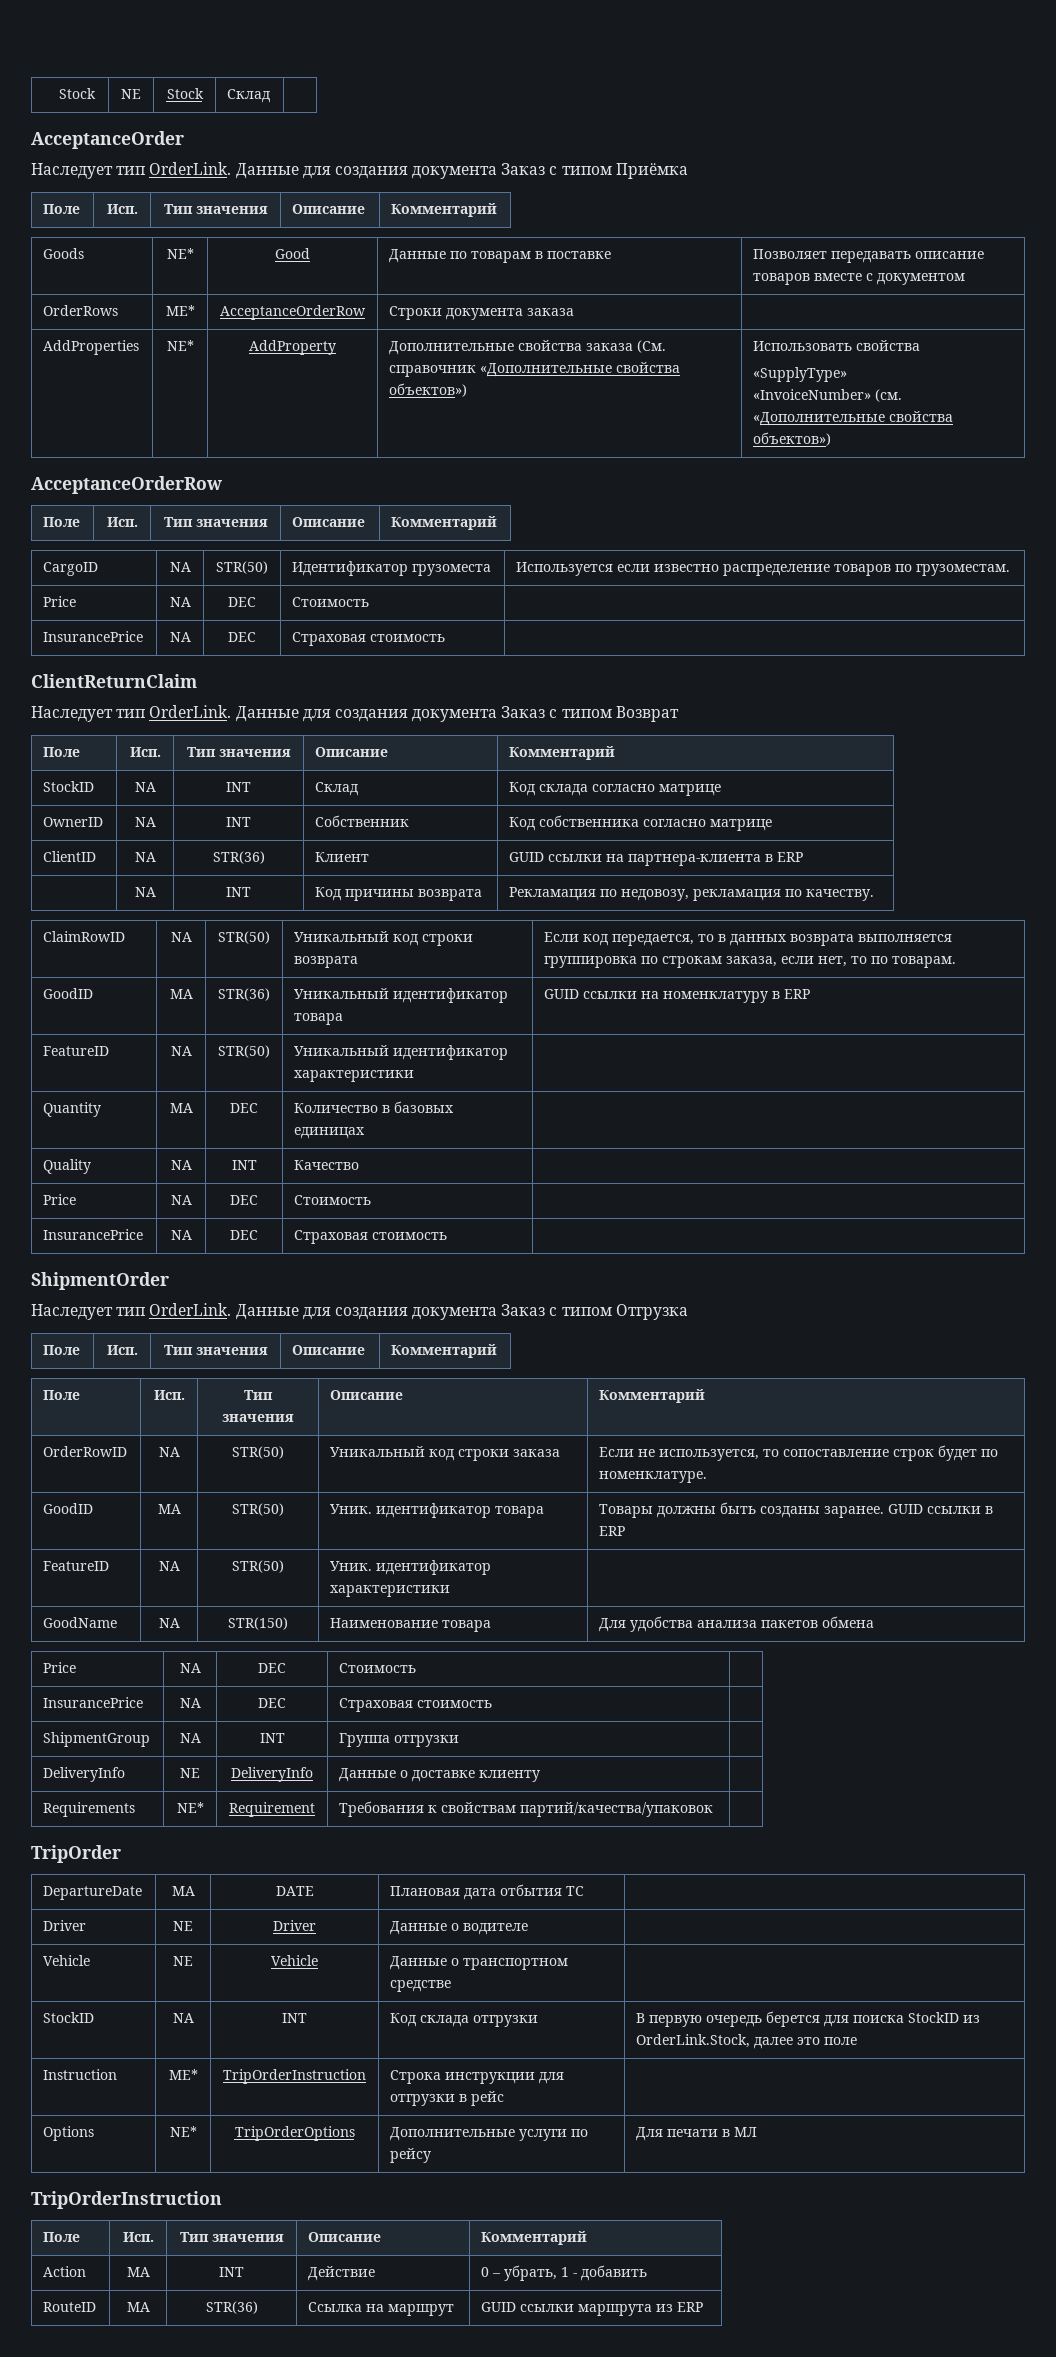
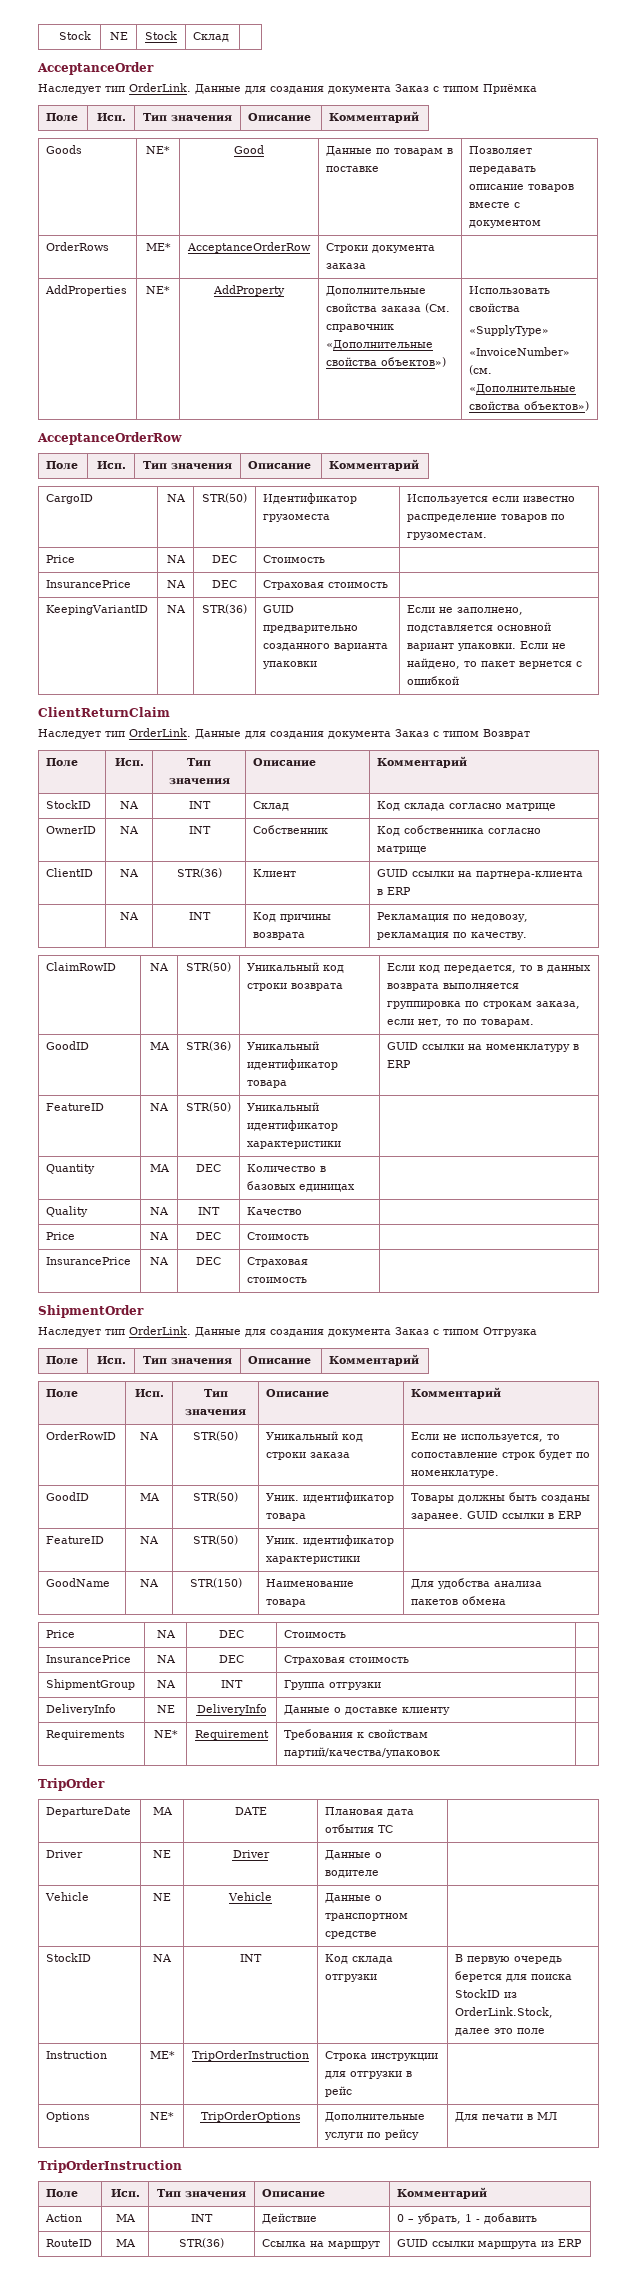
(446, 638) none -> [46,605,149,615] [166,605,186,613] [202,604,247,614] [263,605,295,613] [263,625,359,633] [263,643,389,651] [263,661,318,669] [407,605,524,615] [407,622,552,633] [407,641,567,651] [407,658,583,669] [407,676,460,685] // KeepingVariantID | NA | STR(36) | GUID предварительно созданного варианта упаковки | Если не заполнено, подставляется основной вариант упаковки. Если не найдено, то пакет вернется с ошибкой

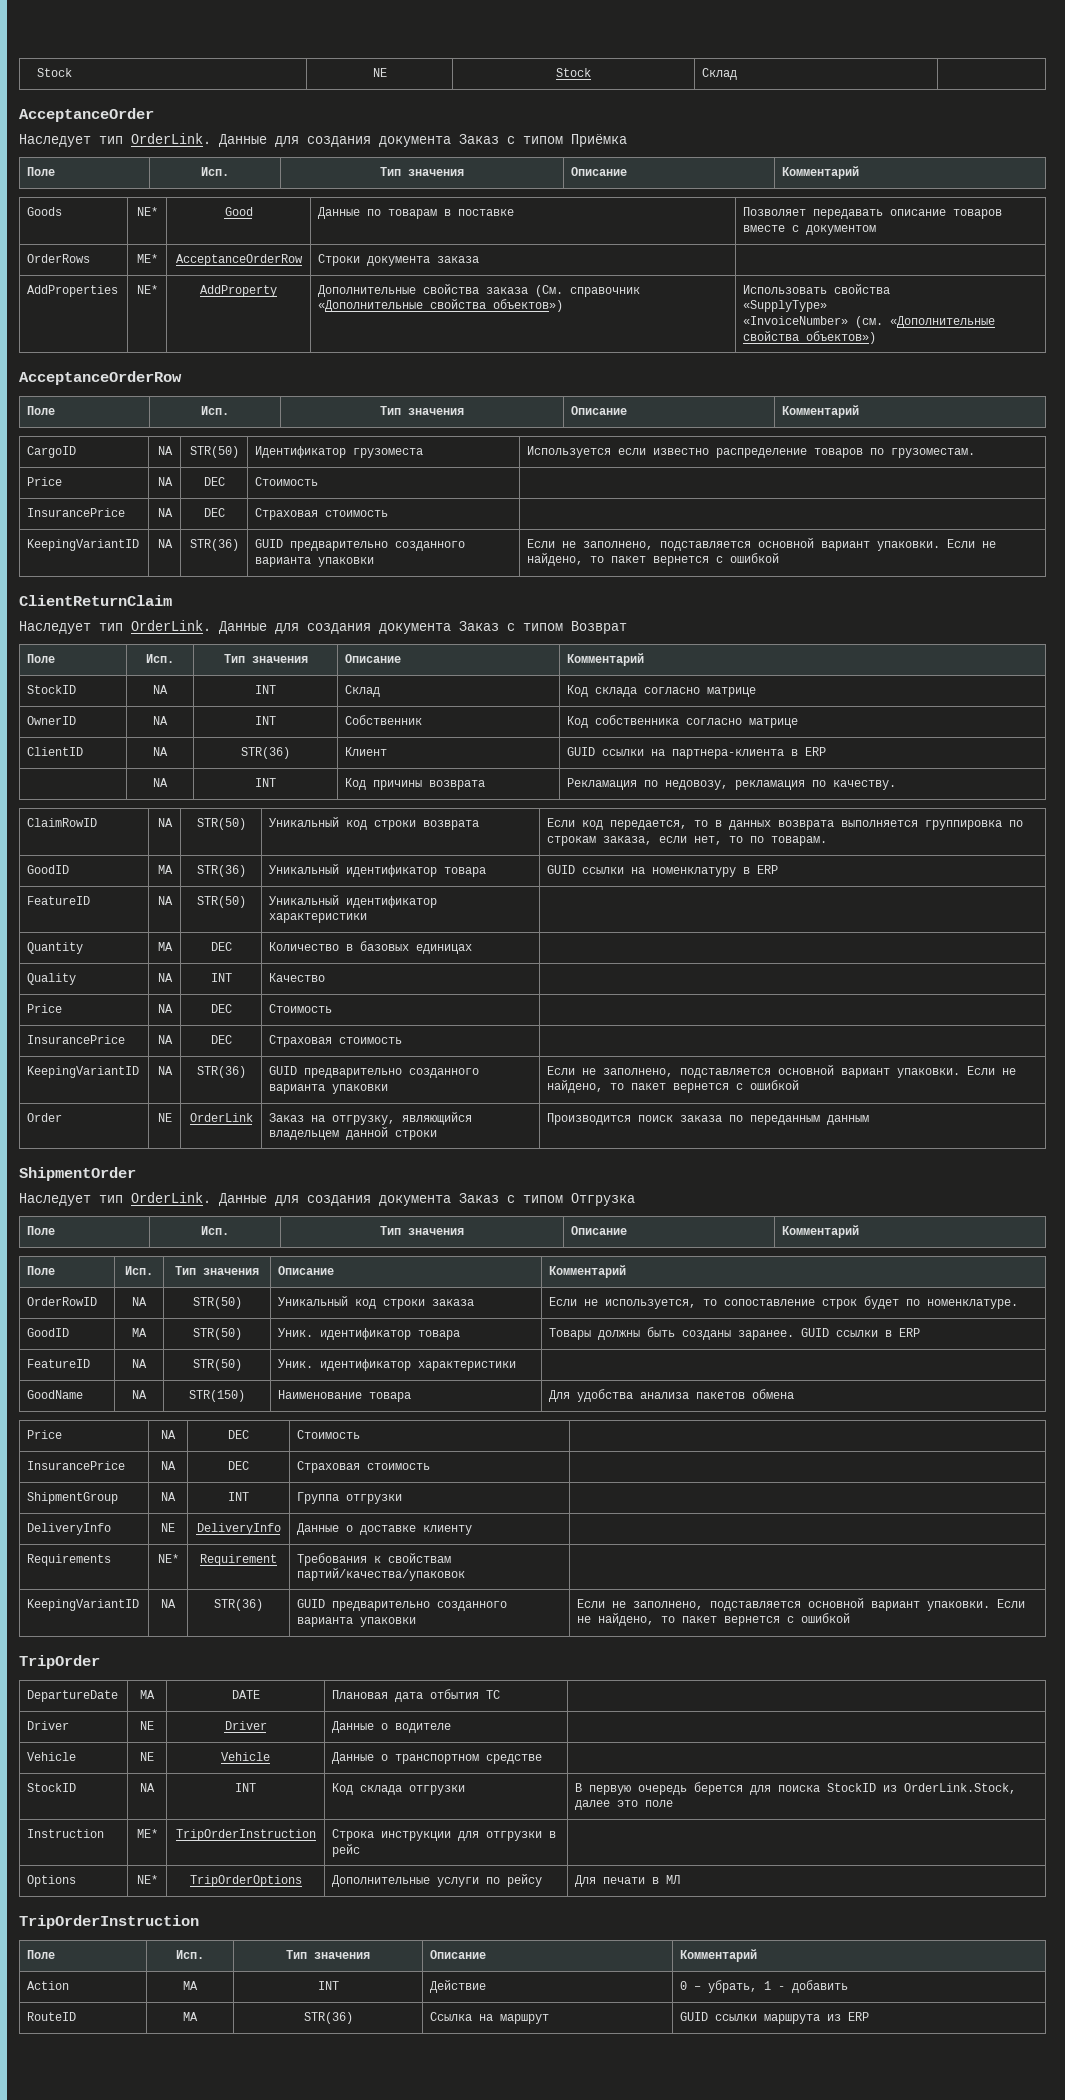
(308, 1280) none -> [27,1066,140,1078] [157,1066,173,1075] [196,1066,246,1078] [269,1066,480,1078] [269,1084,389,1094] [547,1065,1017,1078] [547,1080,800,1093] [27,1113,63,1122] [157,1113,172,1122] [189,1113,253,1122] [269,1112,473,1125] [269,1127,438,1140] [547,1113,870,1125] // KeepingVariantID | NA | STR(36) | GUID предварительно созданного варианта упаковки | Если не заполнено, подставляется основной вариант упаковки. Если не найдено, то пакет вернется с ошибкой // Order | NE | OrderLink | Заказ на отгрузку, являющийся владельцем данной строки | Производится поиск заказа по переданным данным
(441, 1752) none -> [27,1599,140,1611] [161,1599,176,1608] [214,1599,263,1611] [297,1599,508,1611] [297,1617,417,1627] [577,1598,1026,1611] [577,1613,851,1626] // KeepingVariantID | NA | STR(36) | GUID предварительно созданного варианта упаковки | Если не заполнено, подставляется основной вариант упаковки. Если не найдено, то пакет вернется с ошибкой

